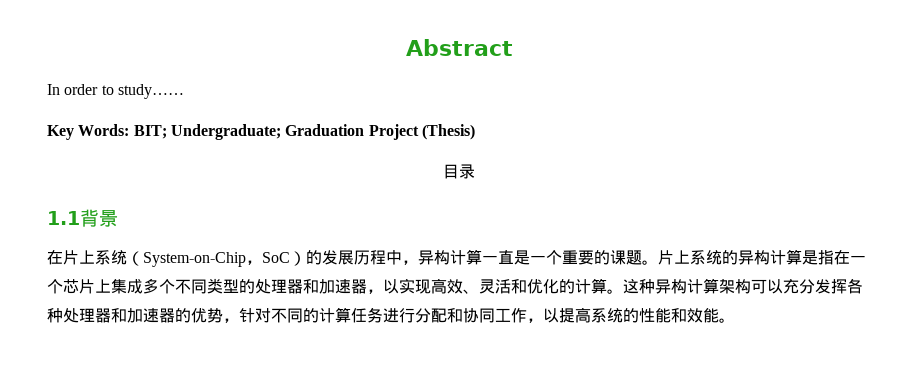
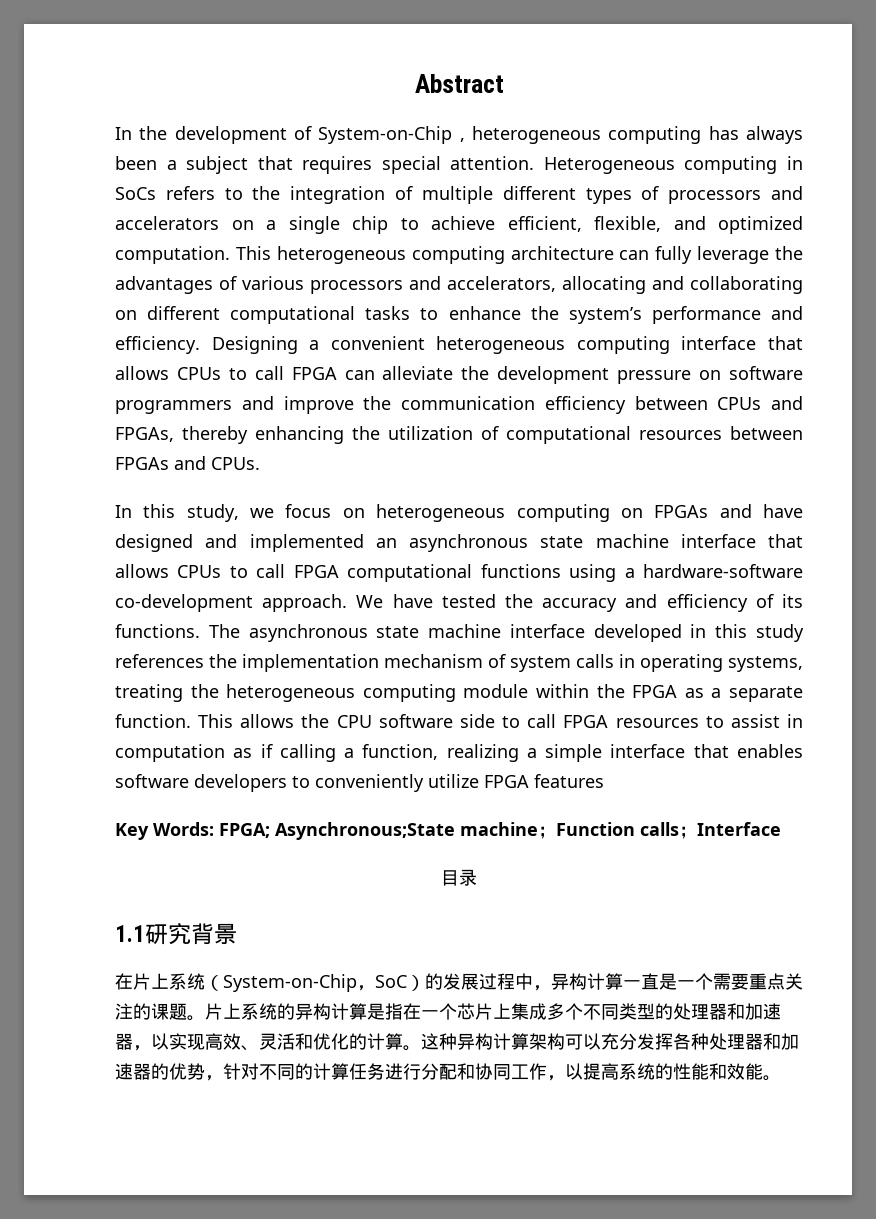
[64,84,184,99] [47,124,475,140] order to study…… // Key Words: BIT; Undergraduate; Graduation Project (Thesis) -> [139,126,803,144] [115,156,803,174] [115,186,804,204] [115,216,803,234] [115,246,803,264] [115,276,803,294] [115,306,803,324] [115,336,803,354] [115,366,803,384] [115,396,803,414] [115,426,803,444] [115,456,260,470] [115,504,804,522] [115,534,803,552] [115,564,804,582] [115,594,803,612] [115,624,805,642] [115,654,803,672] [115,684,804,702] [115,714,803,728] [115,744,803,762] [115,774,604,792] [115,822,781,840] the development of System-on-Chip , heterogeneous computing has always been a subject that requires special attention. Heterogeneous computing in SoCs refers to the integration of multiple different types of processors and accelerators on a single chip to achieve efficient, flexible, and optimized computation. This heterogeneous computing architecture can fully leverage the advantages of various processors and accelerators, allocating and collaborating on different computational tasks to enhance the system’s performance and efficiency. Designing a convenient heterogeneous computing interface that allows CPUs to call FPGA can alleviate the development pressure on software programmers and improve the communication efficiency between CPUs and FPGAs, thereby enhancing the utilization of computational resources between FPGAs and CPUs. // In this study, we focus on heterogeneous computing on FPGAs and have designed and implemented an asynchronous state machine interface that allows CPUs to call FPGA computational functions using a hardware-software co-development approach. We have tested the accuracy and efficiency of its functions. The asynchronous state machine interface developed in this study references the implementation mechanism of system calls in operating systems, treating the heterogeneous computing module within the FPGA as a separate function. This allows the CPU software side to call FPGA resources to assist in computation as if calling a function, realizing a simple interface that enables software developers to conveniently utilize FPGA features // Key Words: FPGA; Asynchronous;State machine；Function calls；Interface
(80, 218) none -> [145,923,191,945] 研究
[354,250,370,265] 历 -> [479,973,497,990] 过
[562,250,594,265] 重要 -> [713,973,803,990] [115,1003,133,1020] 需要重点关注

